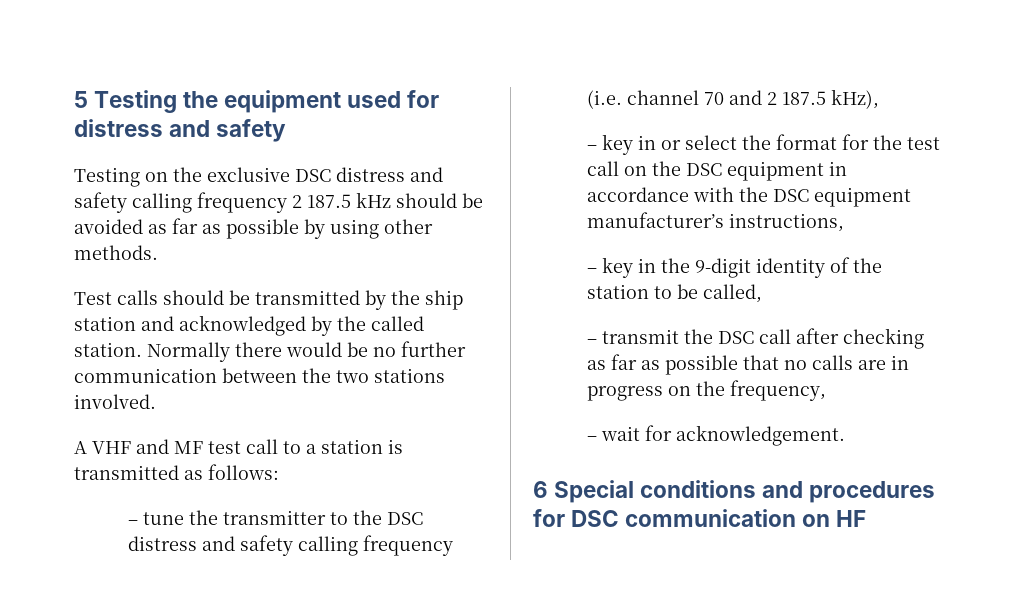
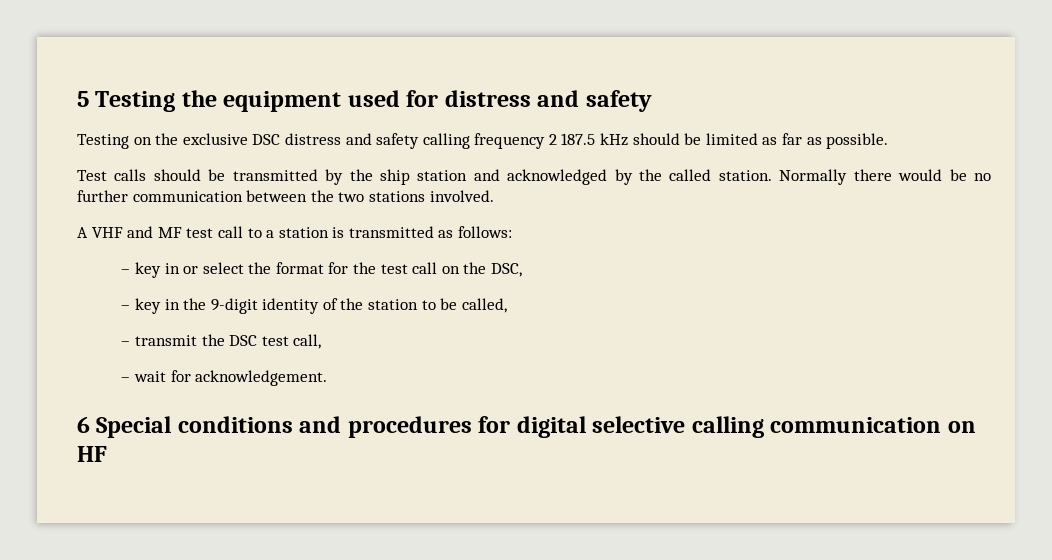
[74,218,433,239] [74,245,158,260] avoided as far as possible by using other methods. -> [705,133,889,149] limited as far as possible.
[128,510,424,525] [128,535,454,556] [587,89,880,109] // – tune the transmitter to the DSC distress and safety calling frequency (i.e. channel 70 and 2 187.5 kHz), -> (513, 232) none
[686,161,848,181] [587,187,912,207] [587,212,845,232] DSC equipment in accordance with the DSC equipment manufacturer’s instructions, -> [490,263,522,277] DSC,
[759,328,925,349] [587,354,910,375] [587,380,827,401] call after checking as far as possible that no calls are in progress on the frequency, -> [261,334,322,349] test call,
[571,510,620,527] DSC -> [516,416,764,438] digital selective calling

